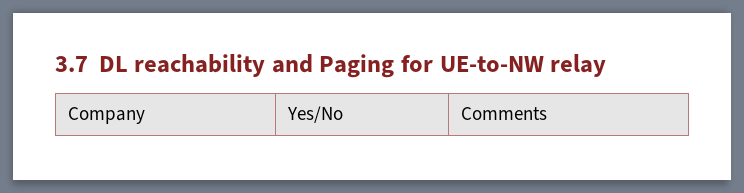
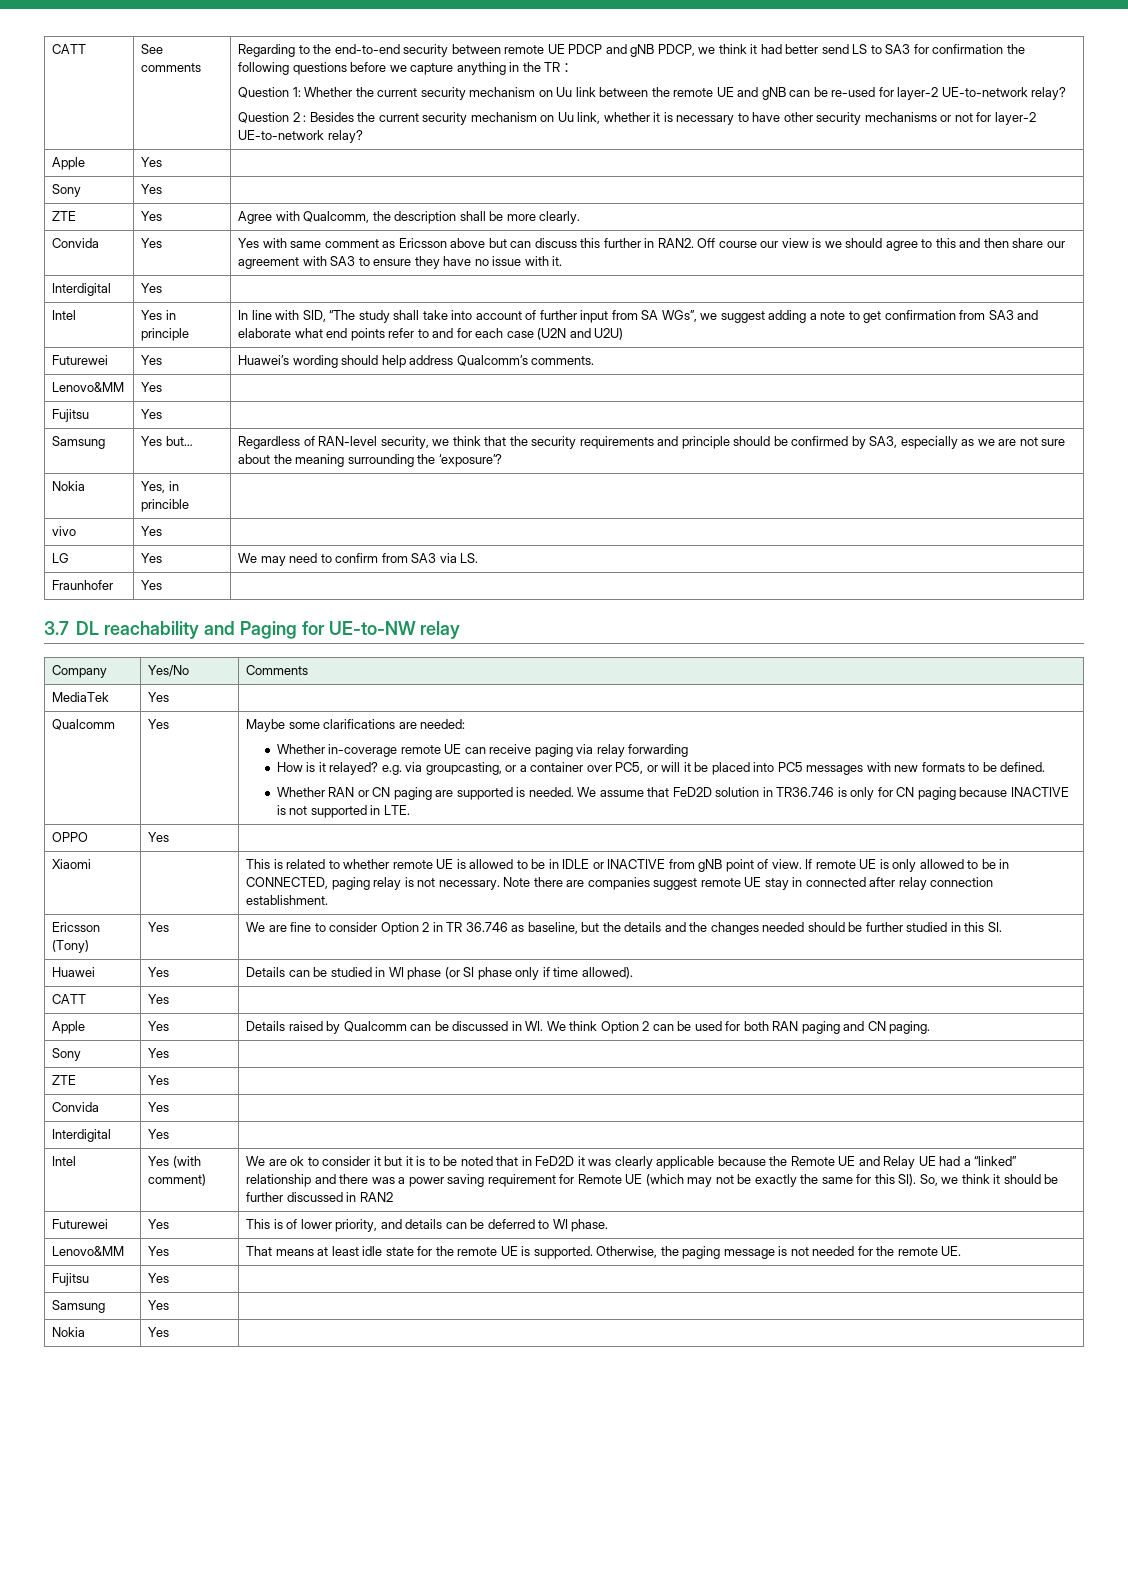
(55, 64) none -> [52,44,87,54] [141,44,164,54] [141,63,202,72] [238,44,1025,57] [238,62,574,75] [238,87,1067,100] [238,112,1036,125] [238,130,363,143] [52,157,86,170] [141,157,163,167] [52,184,82,197] [141,184,163,194] [52,211,77,221] [141,211,163,221] [238,211,581,224] [52,238,100,248] [141,238,163,248] [238,238,1065,251] [238,256,563,269] [52,283,112,296] [141,283,163,293] [52,310,77,320] [141,310,176,320] [141,328,190,341] [238,310,1039,323] [238,328,624,341] [52,355,109,365] [141,355,163,365] [238,355,595,368] [52,382,125,392] [141,382,163,392] [52,409,90,422] [141,409,163,419] [52,436,106,449] [141,436,193,446] [238,436,1066,449] [238,454,502,467] [52,481,86,491] [141,481,179,493] [141,499,190,512] [52,526,77,536] [141,526,163,536] [52,553,70,563] [141,553,163,563] [238,553,479,566] [52,580,114,590] [141,580,163,590] CATT | See comments | Regarding to the end-to-end security between remote UE PDCP and gNB PDCP, we think it had better send LS to SA3 for confirmation the following questions before we capture anything in the TR： // Question 1: Whether the current security mechanism on Uu link between the remote UE and gNB can be re-used for layer-2 UE-to-network relay? // Question 2 : Besides the current security mechanism on Uu link, whether it is necessary to have other security mechanisms or not for layer-2 UE-to-network relay? // Apple | Yes | // Sony | Yes | // ZTE | Yes | Agree with Qualcomm, the description shall be more clearly. // Convida | Yes | Yes with same comment as Ericsson above but can discuss this further in RAN2. Off course our view is we should agree to this and then share our agreement with SA3 to ensure they have no issue with it. // Interdigital | Yes | // Intel | Yes in principle | In line with SID, “The study shall take into account of further input from SA WGs”, we suggest adding a note to get confirmation from SA3 and elaborate what end points refer to and for each case (U2N and U2U) // Futurewei | Yes | Huawei’s wording should help address Qualcomm’s comments. // Lenovo&MM | Yes | // Fujitsu | Yes | // Samsung | Yes but… | Regardless of RAN-level security, we think that the security requirements and principle should be confirmed by SA3, especially as we are not sure about the meaning surrounding the ‘exposure’? // Nokia | Yes, in princible | // vivo | Yes | // LG | Yes | We may need to confirm from SA3 via LS. // Fraunhofer | Yes | //
(548, 113) none -> [52,692,110,702] [148,692,170,702] [52,719,116,730] [148,719,170,729] [246,719,466,732] [276,744,689,757] [276,762,1046,775] [276,787,1069,800] [276,805,410,818] [52,832,89,842] [148,832,170,842] [52,859,92,869] [246,859,1010,872] [246,877,994,890] [246,895,329,905] [52,922,101,932] [52,940,90,953] [148,922,170,932] [246,922,1002,935] [52,967,96,977] [148,967,170,977] [246,967,633,980] [52,994,87,1004] [148,994,170,1004] [52,1021,86,1034] [148,1021,170,1031] [246,1021,931,1034] [52,1048,82,1061] [148,1048,170,1058] [52,1075,77,1085] [148,1075,170,1085] [52,1102,100,1112] [148,1102,170,1112] [52,1129,112,1142] [148,1129,170,1139] [52,1156,77,1166] [148,1156,201,1168] [148,1174,207,1186] [246,1156,1018,1169] [246,1174,1059,1187] [246,1192,393,1202] [52,1219,109,1229] [148,1219,170,1229] [246,1219,609,1232] [52,1246,125,1256] [148,1246,170,1256] [246,1246,962,1259] [52,1273,90,1286] [148,1273,170,1283] [52,1300,106,1313] [148,1300,170,1310] [52,1327,86,1337] [148,1327,170,1337] // MediaTek | Yes | // Qualcomm | Yes | Maybe some clarifications are needed: // Whether in-coverage remote UE can receive paging via relay forwarding // How is it relayed? e.g. via groupcasting, or a container over PC5, or will it be placed into PC5 messages with new formats to be defined. // Whether RAN or CN paging are supported is needed. We assume that FeD2D solution in TR36.746 is only for CN paging because INACTIVE is not supported in LTE. // OPPO | Yes | // Xiaomi | | This is related to whether remote UE is allowed to be in IDLE or INACTIVE from gNB point of view. If remote UE is only allowed to be in CONNECTED, paging relay is not necessary. Note there are companies suggest remote UE stay in connected after relay connection establishment. // Ericsson (Tony) | Yes | We are fine to consider Option 2 in TR 36.746 as baseline, but the details and the changes needed should be further studied in this SI. // Huawei | Yes | Details can be studied in WI phase (or SI phase only if time allowed). // CATT | Yes | // Apple | Yes | Details raised by Qualcomm can be discussed in WI. We think Option 2 can be used for both RAN paging and CN paging. // Sony | Yes | // ZTE | Yes | // Convida | Yes | // Interdigital | Yes | // Intel | Yes (with comment) | We are ok to consider it but it is to be noted that in FeD2D it was clearly applicable because the Remote UE and Relay UE had a “linked” relationship and there was a power saving requirement for Remote UE (which may not be exactly the same for this SI). So, we think it should be further discussed in RAN2 // Futurewei | Yes | This is of lower priority, and details can be deferred to WI phase. // Lenovo&MM | Yes | That means at least idle state for the remote UE is supported. Otherwise, the paging message is not needed for the remote UE. // Fujitsu | Yes | // Samsung | Yes | // Nokia | Yes |

